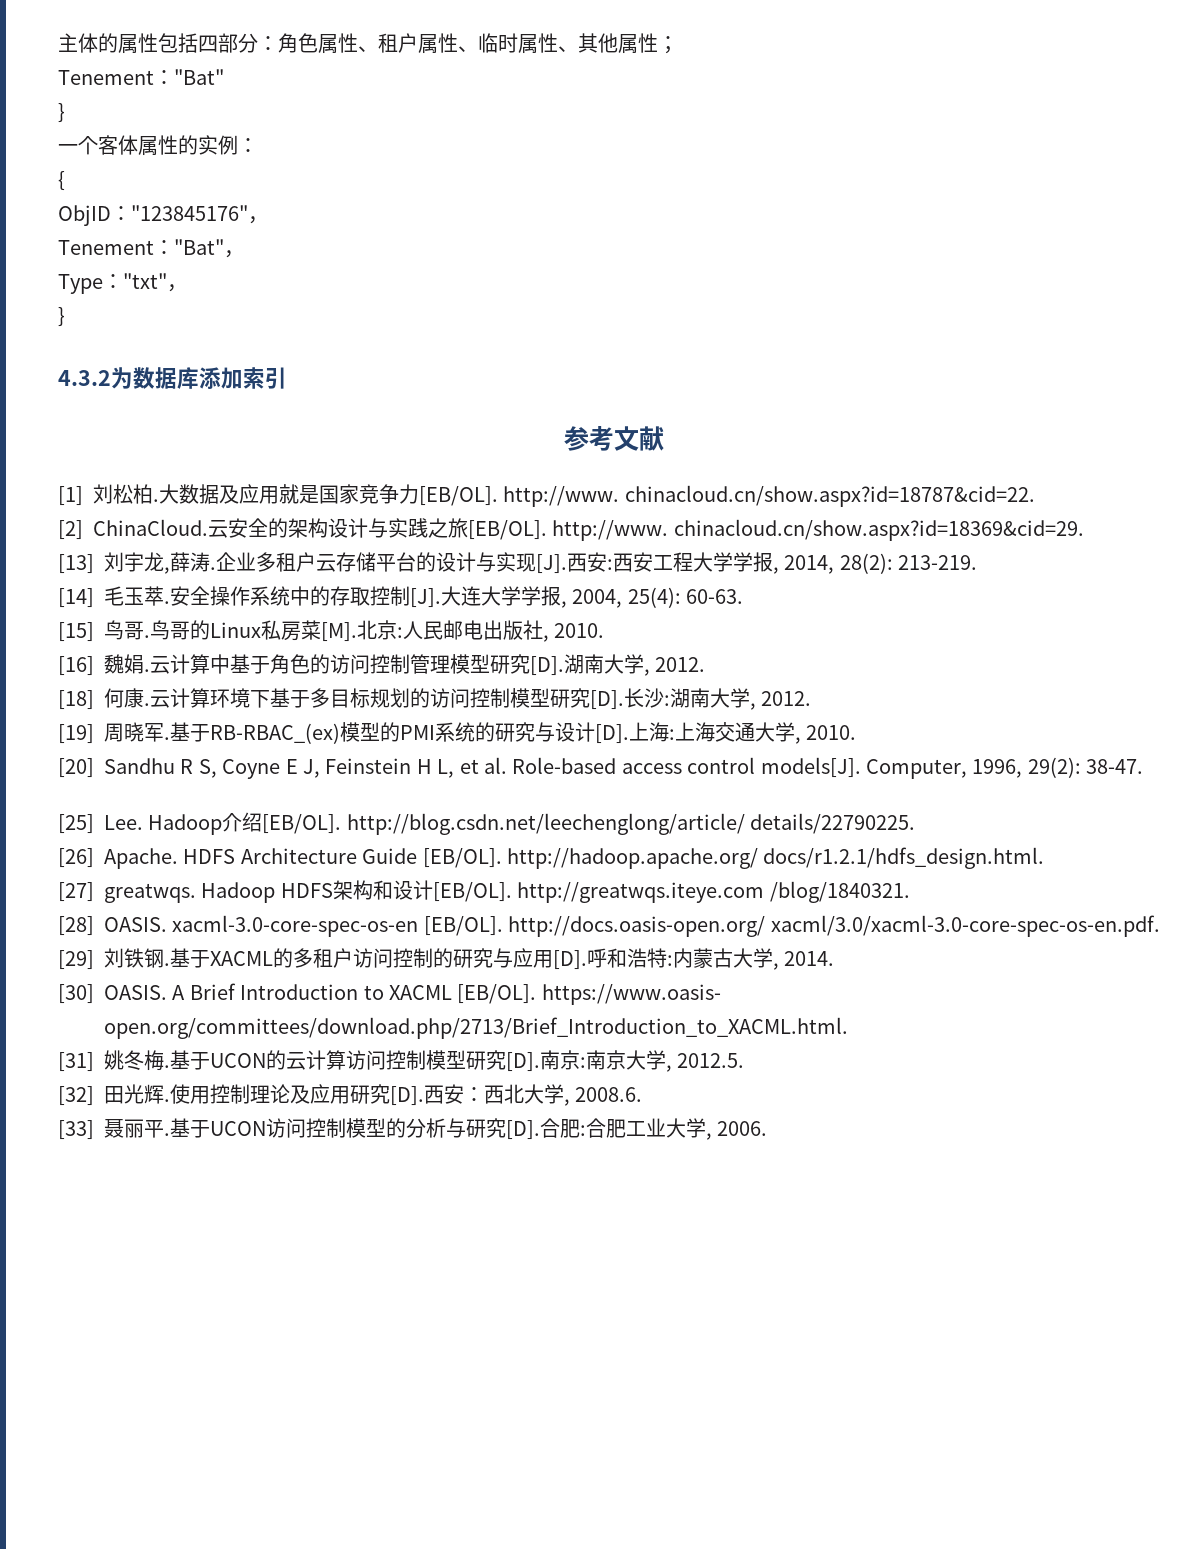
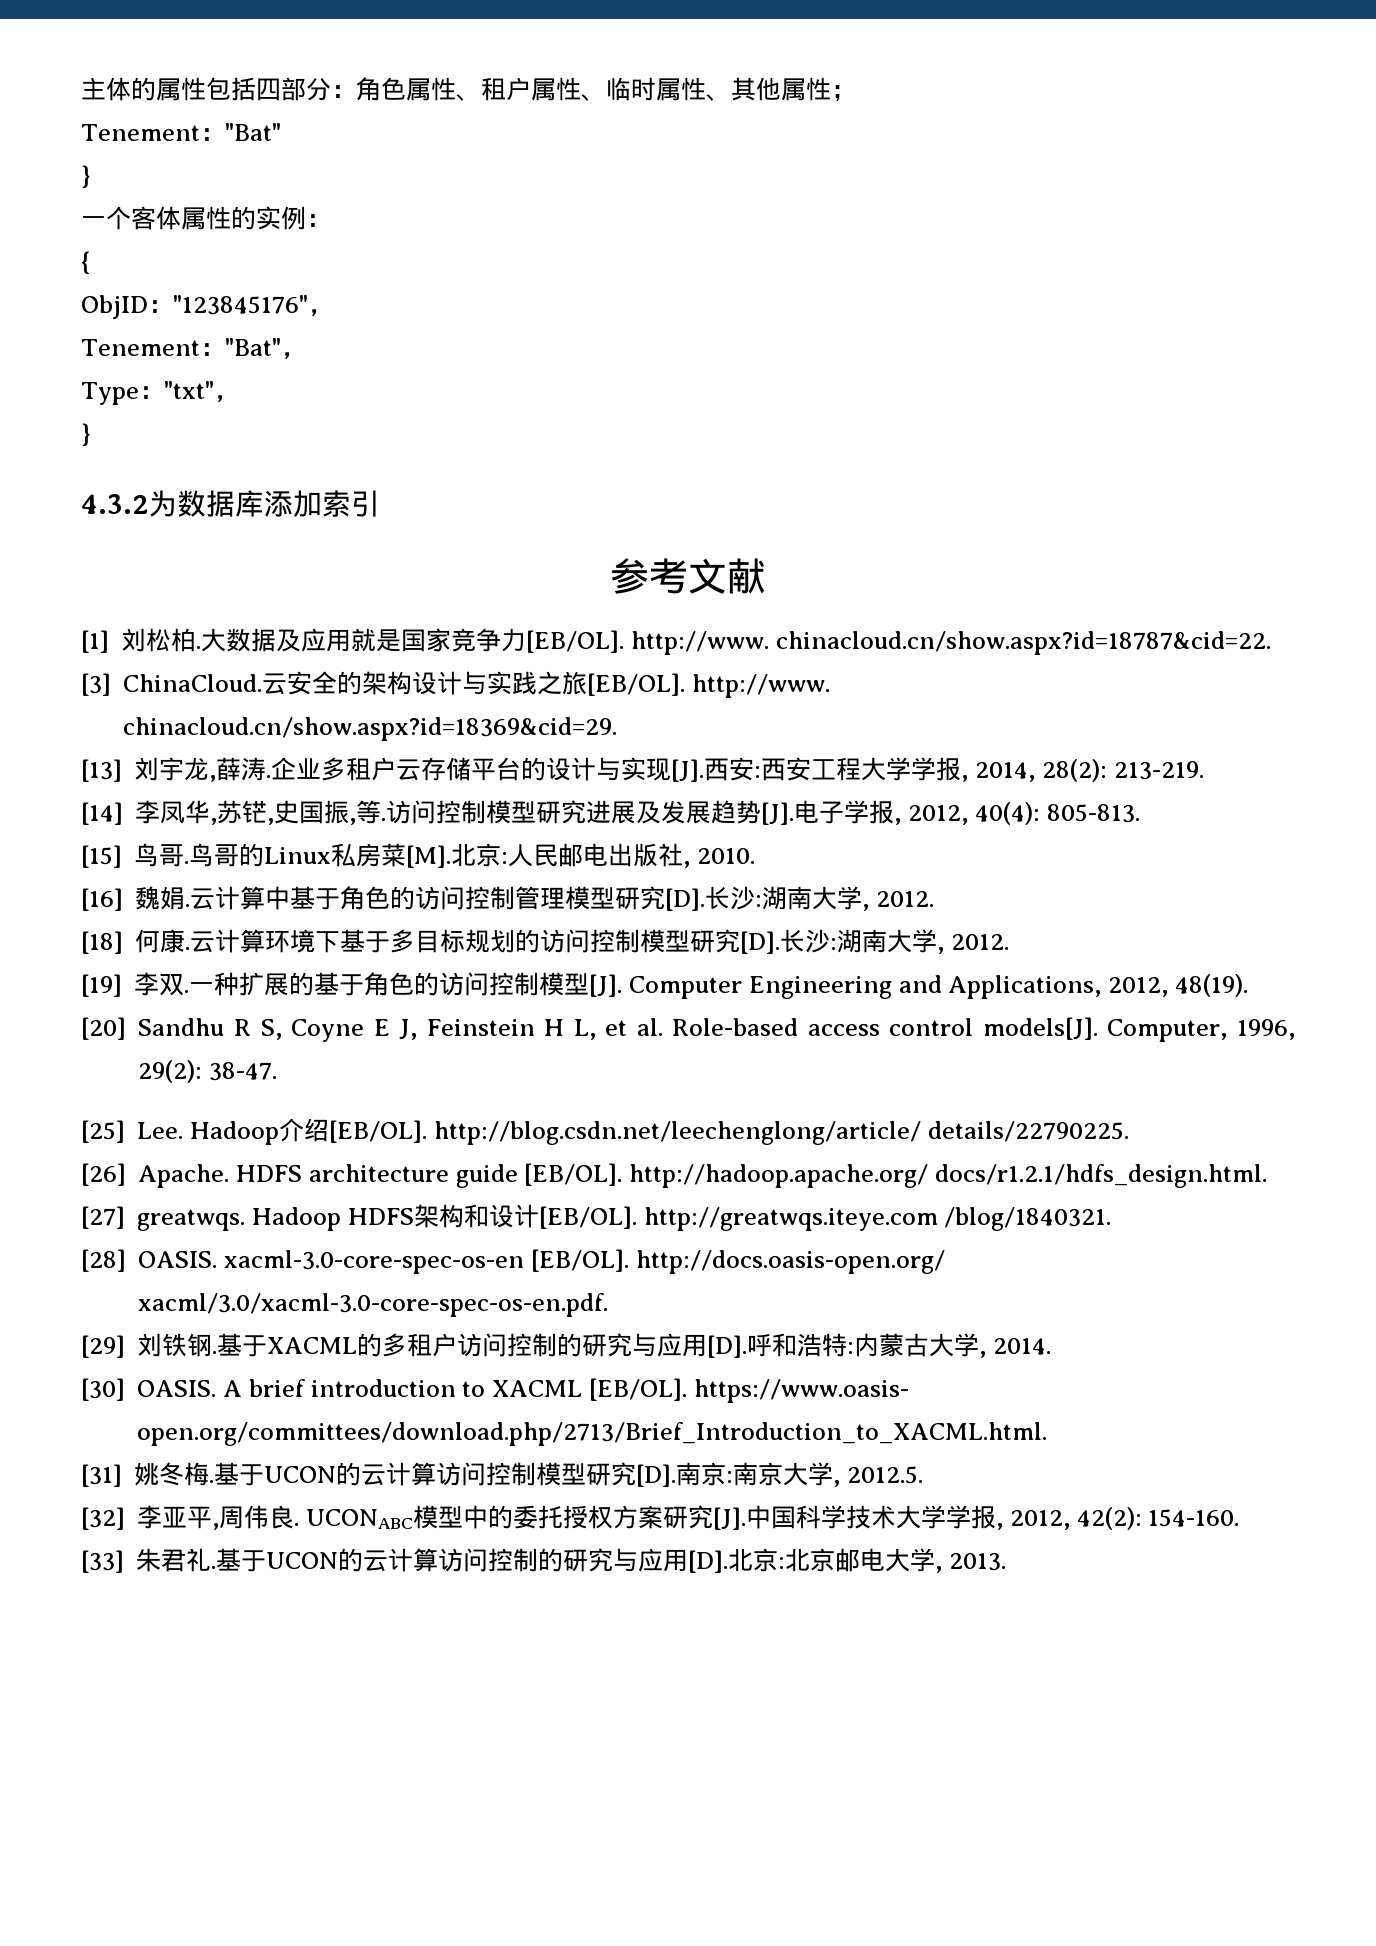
[58,520,83,540] [2] -> [81,673,111,696] [3]
[104,586,744,608] 毛玉萃.安全操作系统中的存取控制[J].大连大学学报, 2004, 25(4): 60-63. -> [135,800,1140,825] 李凤华,苏铓,史国振,等.访问控制模型研究进展及发展趋势[J].电子学报, 2012, 40(4): 805-813.
(564, 666) none -> [705,886,763,910] 长沙:
[104,722,857,744] 周晓军.基于RB-RBAC_(ex)模型的PMI系统的研究与设计[D].上海:上海交通大学, 2010. -> [134,972,1248,999] 李双.一种扩展的基于角色的访问控制模型[J]. Computer Engineering and Applications, 2012, 48(19).
[240,848,418,864] Architecture Guide -> [308,1164,518,1188] architecture guide
[189,983,359,1000] Brief Introduction -> [248,1379,456,1397] brief introduction
[104,1084,643,1106] 田光辉.使用控制理论及应用研究[D].西安：西北大学, 2008.6. -> [137,1505,1240,1530] 李亚平,周伟良. UCONABC模型中的委托授权方案研究[J].中国科学技术大学学报, 2012, 42(2): 154-160.
[104,1118,768,1140] 聂丽平.基于UCON访问控制模型的分析与研究[D].合肥:合肥工业大学, 2006. -> [136,1548,1007,1573] 朱君礼.基于UCON的云计算访问控制的研究与应用[D].北京:北京邮电大学, 2013.

